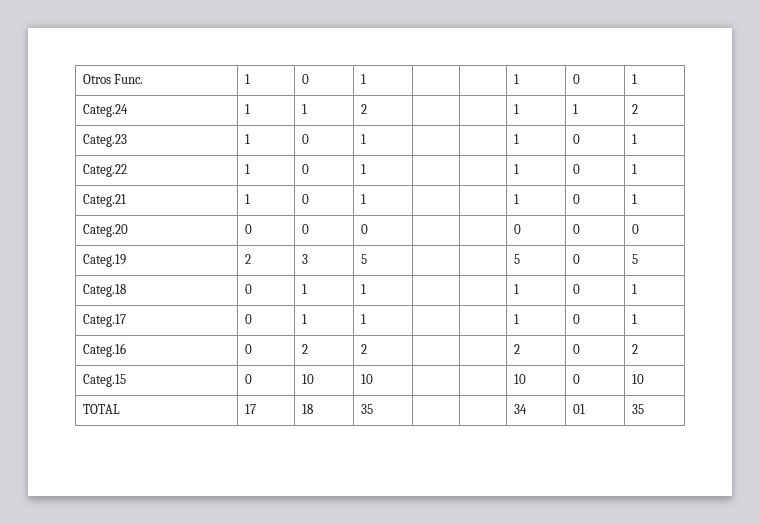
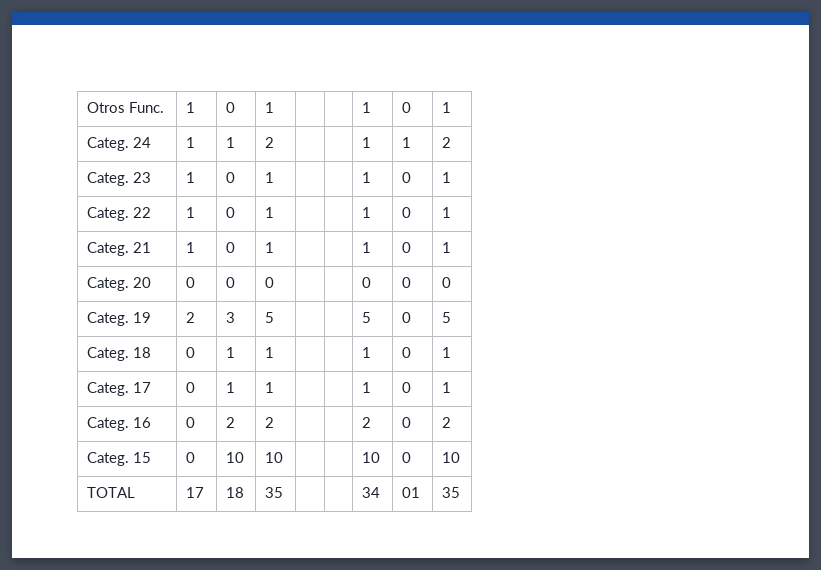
[82,104,128,117] Categ.24 -> [87,137,152,151] Categ. 24
[82,134,127,147] [244,134,250,144] [301,134,309,144] [360,134,366,144] [513,134,519,144] [572,134,580,144] [631,134,637,144] [82,164,127,177] [244,164,250,174] [301,164,309,174] [360,164,366,174] [513,164,519,174] [572,164,580,174] [631,164,637,174] [82,194,126,207] [244,194,250,204] [301,194,309,204] [360,194,366,204] [513,194,519,204] [572,194,580,204] [631,194,637,204] [82,224,128,237] Categ.23 | 1 | 0 | 1 | | | 1 | 0 | 1 // Categ.22 | 1 | 0 | 1 | | | 1 | 0 | 1 // Categ.21 | 1 | 0 | 1 | | | 1 | 0 | 1 // Categ.20 -> [87,172,152,186] [186,172,196,183] [226,172,236,183] [265,172,275,183] [362,172,372,183] [402,172,412,183] [442,172,452,183] [87,207,152,221] [186,207,196,218] [226,207,236,218] [265,207,275,218] [362,207,372,218] [402,207,412,218] [442,207,452,218] [87,242,152,256] [186,242,196,253] [226,242,236,253] [265,242,275,253] [362,242,372,253] [402,242,412,253] [442,242,452,253] [87,277,152,291] Categ. 23 | 1 | 0 | 1 | | | 1 | 0 | 1 // Categ. 22 | 1 | 0 | 1 | | | 1 | 0 | 1 // Categ. 21 | 1 | 0 | 1 | | | 1 | 0 | 1 // Categ. 20
[82,254,126,267] Categ.19 -> [87,312,152,326] Categ. 19
[82,284,126,297] [244,284,252,294] [301,284,307,294] [360,284,366,294] [513,284,519,294] [572,284,580,294] [631,284,637,294] [82,314,126,327] [244,314,252,324] [301,314,307,324] [360,314,366,324] [513,314,519,324] [572,314,580,324] [631,314,637,324] [82,343,126,357] Categ.18 | 0 | 1 | 1 | | | 1 | 0 | 1 // Categ.17 | 0 | 1 | 1 | | | 1 | 0 | 1 // Categ.16 -> [87,347,152,361] [186,347,196,358] [226,347,236,358] [265,347,275,358] [362,347,372,358] [402,347,412,358] [442,347,452,358] [87,382,152,396] [186,382,196,393] [226,382,236,393] [265,382,275,393] [362,382,372,393] [402,382,412,393] [442,382,452,393] [87,417,152,431] Categ. 18 | 0 | 1 | 1 | | | 1 | 0 | 1 // Categ. 17 | 0 | 1 | 1 | | | 1 | 0 | 1 // Categ. 16
[82,374,126,387] Categ.15 -> [87,452,152,466] Categ. 15

